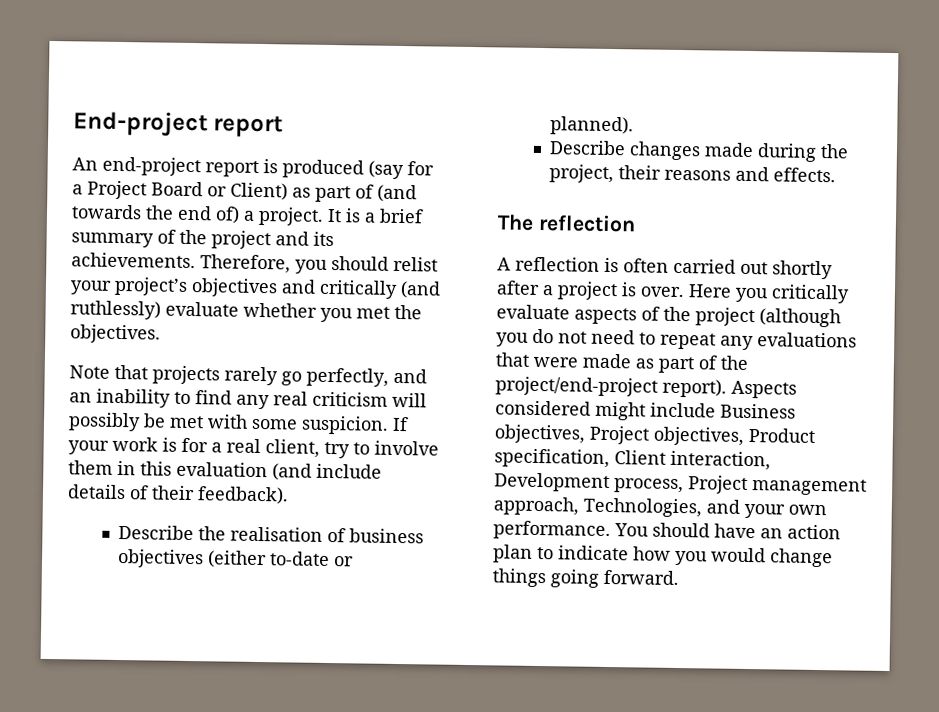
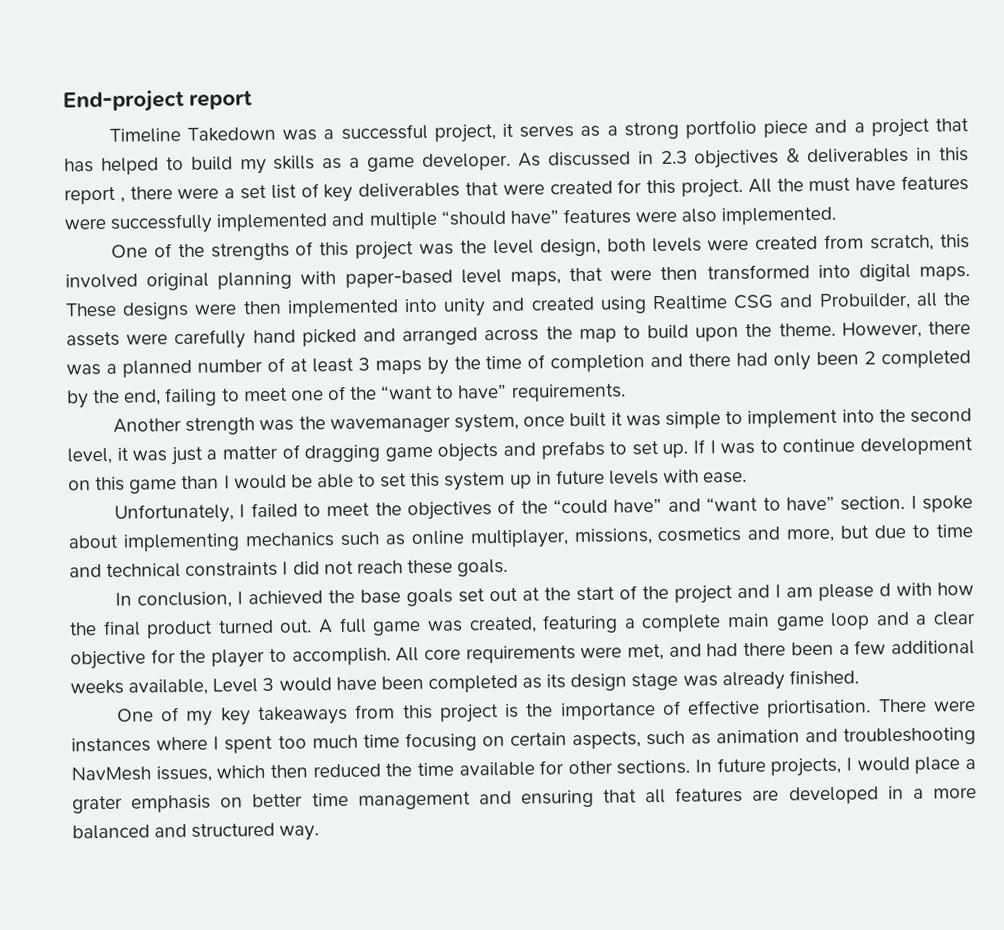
[72,156,434,180] [72,180,417,203] [71,204,424,226] [71,229,334,250] [71,252,438,274] [70,276,441,299] [70,300,422,323] [70,324,161,344] [69,364,427,387] [69,388,427,410] [68,412,409,435] [68,436,439,459] [68,460,382,481] [67,484,289,505] [118,524,425,544] [117,548,355,569] [550,116,635,136] [549,140,850,162] [549,164,837,184] [497,213,636,233] [497,256,833,280] [496,280,850,304] [496,304,841,328] [496,328,857,351] [495,352,749,374] [495,376,797,399] [495,400,796,421] [494,424,815,446] [494,448,771,471] [494,472,867,496] [493,496,827,519] [493,520,841,541] [493,544,833,568] [492,568,679,588] An end-project report is produced (say for a Project Board or Client) as part of (and towards the end of) a project. It is a brief summary of the project and its achievements. Therefore, you should relist your project’s objectives and critically (and ruthlessly) evaluate whether you met the objectives. // Note that projects rarely go perfectly, and an inability to find any real criticism will possibly be met with some suspicion. If your work is for a real client, try to involve them in this evaluation (and include details of their feedback). // Describe the realisation of business objectives (either to-date or planned). // Describe changes made during the project, their reasons and effects. // The reflection // A reflection is often carried out shortly after a project is over. Here you critically evaluate aspects of the project (although you do not need to repeat any evaluations that were made as part of the project/end-project report). Aspects considered might include Business objectives, Project objectives, Product specification, Client interaction, Development process, Project management approach, Technologies, and your own performance. You should have an action plan to indicate how you would change things going forward. -> [108,118,969,143] [64,147,970,176] [64,175,969,205] [64,206,837,234] [110,234,970,261] [65,263,971,291] [65,292,972,320] [66,321,971,350] [66,350,972,378] [67,383,626,409] [112,408,972,435] [67,437,974,466] [68,469,748,494] [113,495,973,524] [68,524,974,552] [69,558,509,578] [114,582,974,609] [69,611,976,639] [70,640,976,670] [70,669,859,696] [116,698,976,726] [71,727,976,754] [71,756,976,783] [72,785,977,814] [72,822,320,841] Timeline Takedown was a successful project, it serves as a strong portfolio piece and a project that has helped to build my skills as a game developer. As discussed in 2.3 objectives & deliverables in this report , there were a set list of key deliverables that were created for this project. All the must have features were successfully implemented and multiple “should have” features were also implemented. // One of the strengths of this project was the level design, both levels were created from scratch, this involved original planning with paper-based level maps, that were then transformed into digital maps. These designs were then implemented into unity and created using Realtime CSG and Probuilder, all the assets were carefully hand picked and arranged across the map to build upon the theme. However, there was a planned number of at least 3 maps by the time of completion and there had only been 2 completed by the end, failing to meet one of the “want to have” requirements. // Another strength was the wavemanager system, once built it was simple to implement into the second level, it was just a matter of dragging game objects and prefabs to set up. If I was to continue development on this game than I would be able to set this system up in future levels with ease. // Unfortunately, I failed to meet the objectives of the “could have” and “want to have” section. I spoke about implementing mechanics such as online multiplayer, missions, cosmetics and more, but due to time and technical constraints I did not reach these goals. // In conclusion, I achieved the base goals set out at the start of the project and I am please d with how the final product turned out. A full game was created, featuring a complete main game loop and a clear objective for the player to accomplish. All core requirements were met, and had there been a few additional weeks available, Level 3 would have been completed as its design stage was already finished. // One of my key takeaways from this project is the importance of effective priortisation. There were instances where I spent too much time focusing on certain aspects, such as animation and troubleshooting NavMesh issues, which then reduced the time available for other sections. In future projects, I would place a grater emphasis on better time management and ensuring that all features are developed in a more balanced and structured way.

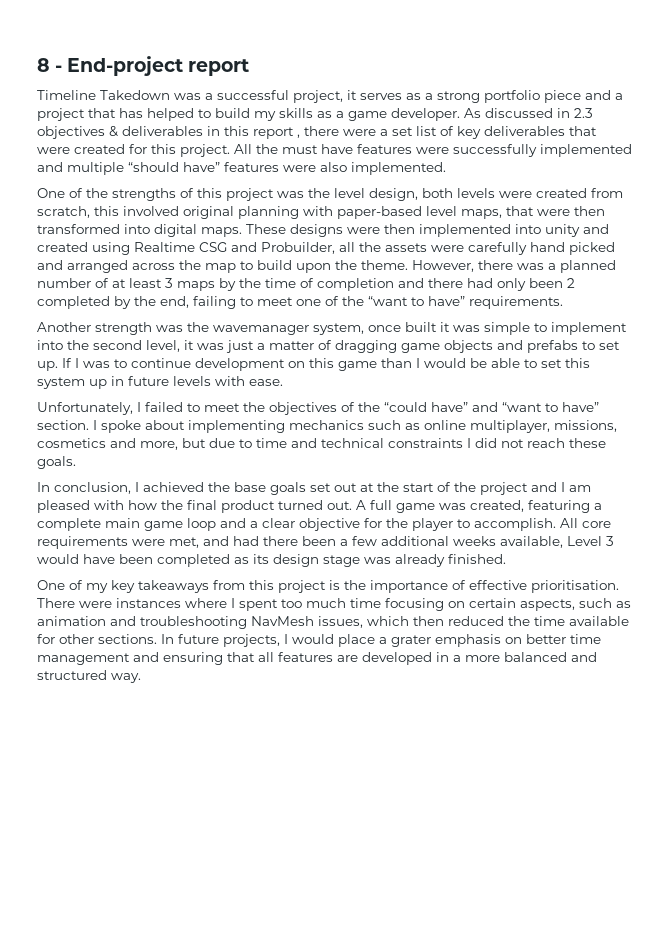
(63, 101) none -> [37,58,63,72] 8 -
[817,583,891,602] please d -> [37,500,90,513] pleased
[766,699,872,718] priortisation. -> [531,580,619,593] prioritisation.

